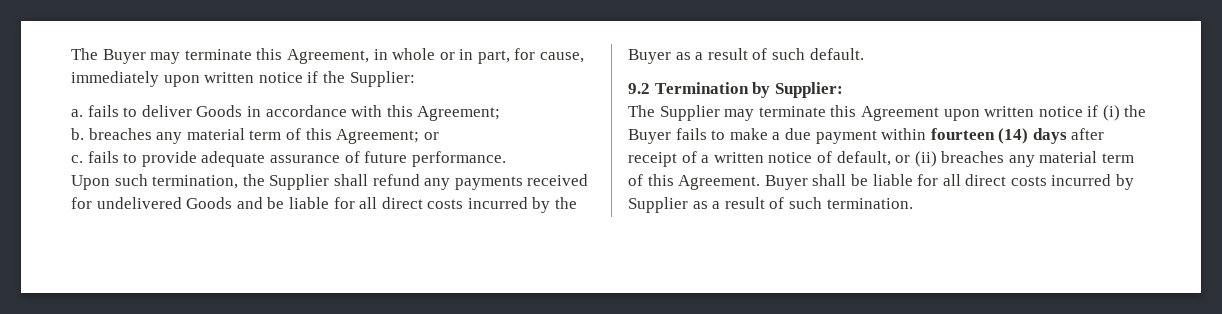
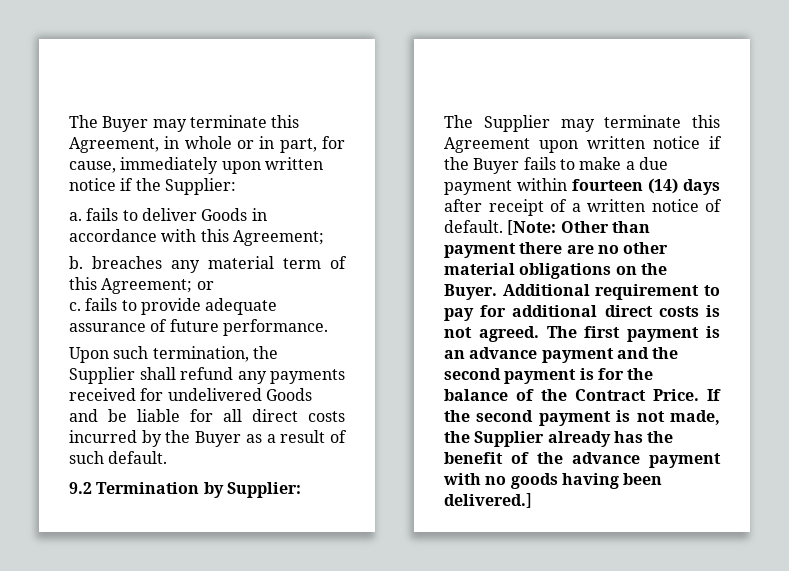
[1102,105,1120,121] (i) -> (722, 142) none
[836,151,1135,167] [628,174,1135,190] [628,197,913,213] default, or (ii) breaches any material term of this Agreement. Buyer shall be liable for all direct costs incurred by Supplier as a result of such termination. -> [444,220,650,235] [444,242,669,258] [444,263,667,279] [444,284,720,300] [444,305,720,321] [444,326,720,342] [444,347,679,363] [444,368,654,384] [444,389,721,401] [444,410,720,426] [444,431,674,447] [444,452,721,468] [443,473,663,489] [444,493,532,508] default. [Note: Other than payment there are no other material obligations on the Buyer. Additional requirement to pay for additional direct costs is not agreed. The first payment is an advance payment and the second payment is for the balance of the Contract Price. If the second payment is not made, the Supplier already has the benefit of the advance payment with no goods having been delivered.]

